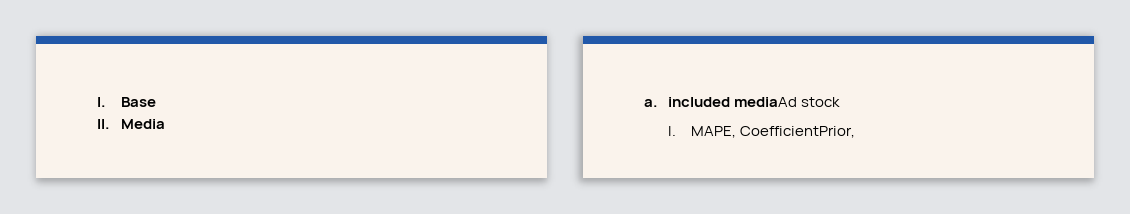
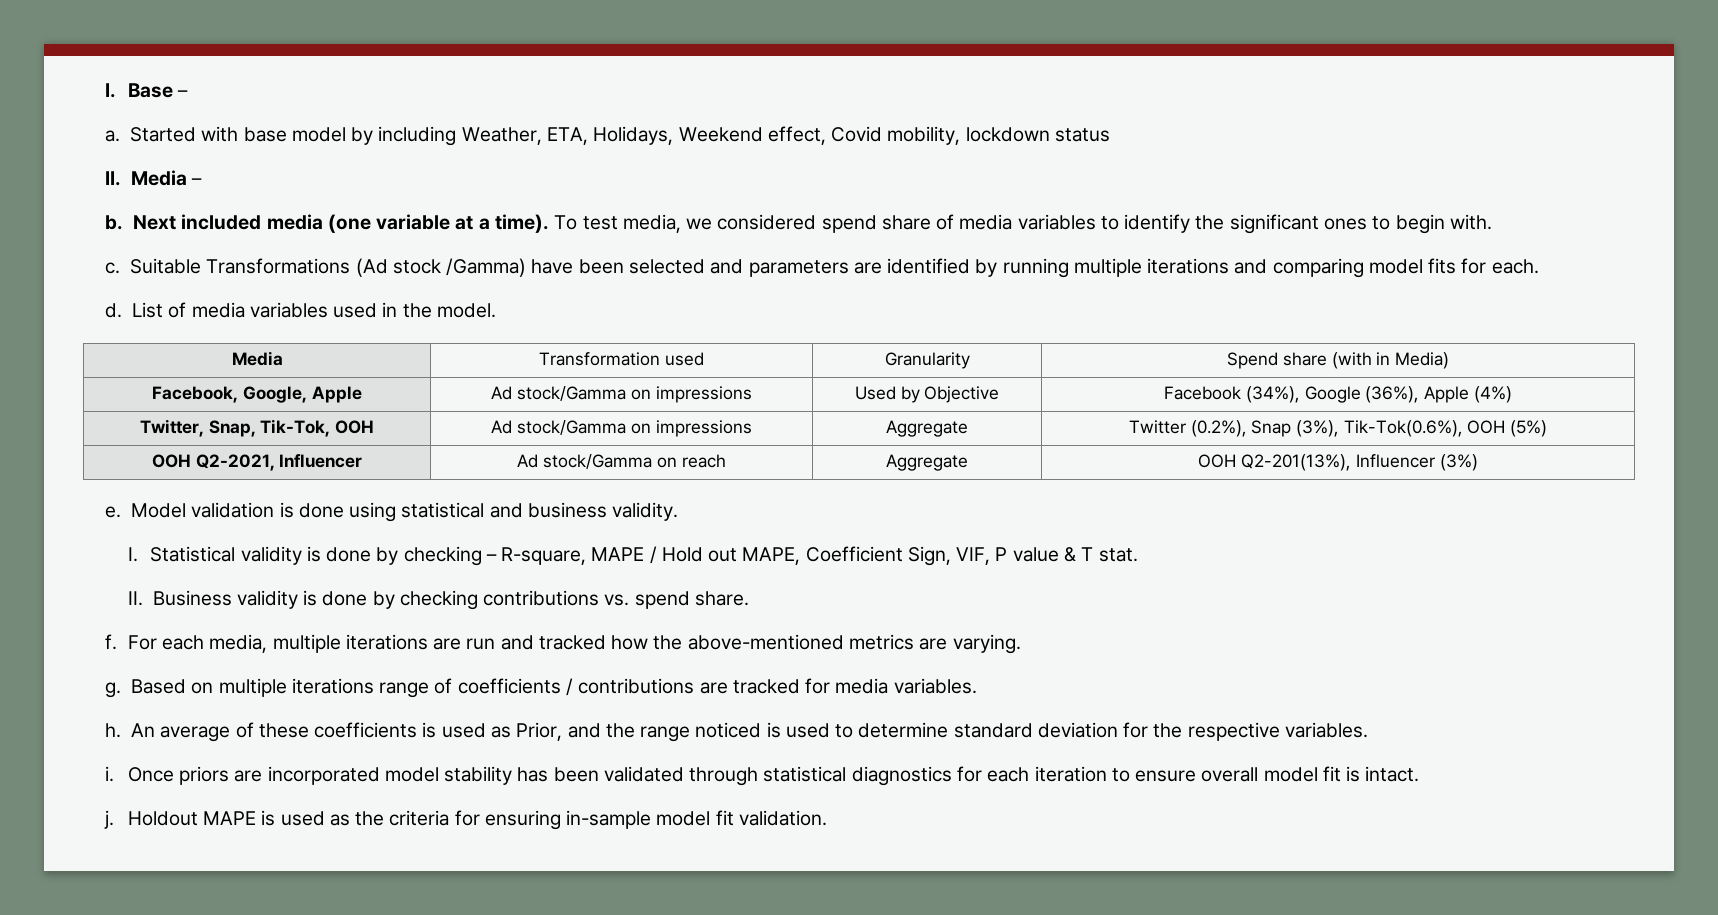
[97,119,165,129] [644,97,840,107] [667,126,856,138] // II. Media // a. included mediaAd stock // I. MAPE, CoefficientPrior, -> [177,90,189,97] [105,126,1110,146] [105,170,203,186] [105,214,1492,234] [105,258,1539,278] [105,302,497,318] [231,351,283,366] [539,352,704,366] [884,352,970,369] [1227,352,1449,369] [152,386,362,403] [491,386,752,403] [854,386,1000,403] [1164,386,1512,403] [139,419,375,437] [491,420,752,437] [886,420,968,437] [1128,420,1548,437] [151,454,363,471] [517,454,726,469] [886,454,968,471] [1198,454,1478,471] [105,502,679,522] [127,546,1138,566] [127,590,749,610] [105,634,1021,654] [105,678,977,698] [105,722,1368,742] [105,766,1420,786] [104,810,828,830] – // a. Started with base model by including Weather, ETA, Holidays, Weekend effect, Covid mobility, lockdown status // II. Media – // b. Next included media (one variable at a time). To test media, we considered spend share of media variables to identify the significant ones to begin with. // c. Suitable Transformations (Ad stock /Gamma) have been selected and parameters are identified by running multiple iterations and comparing model fits for each. // d. List of media variables used in the model. // Media | Transformation used | Granularity | Spend share (with in Media) // Facebook, Google, Apple | Ad stock/Gamma on impressions | Used by Objective | Facebook (34%), Google (36%), Apple (4%) // Twitter, Snap, Tik-Tok, OOH | Ad stock/Gamma on impressions | Aggregate | Twitter (0.2%), Snap (3%), Tik-Tok(0.6%), OOH (5%) // OOH Q2-2021, Influencer | Ad stock/Gamma on reach | Aggregate | OOH Q2-201(13%), Influencer (3%) // e. Model validation is done using statistical and business validity. // I. Statistical validity is done by checking – R-square, MAPE / Hold out MAPE, Coefficient Sign, VIF, P value & T stat. // II. Business validity is done by checking contributions vs. spend share. // f. For each media, multiple iterations are run and tracked how the above-mentioned metrics are varying. // g. Based on multiple iterations range of coefficients / contributions are tracked for media variables. // h. An average of these coefficients is used as Prior, and the range noticed is used to determine standard deviation for the respective variables. // i. Once priors are incorporated model stability has been validated through statistical diagnostics for each iteration to ensure overall model fit is intact. // j. Holdout MAPE is used as the criteria for ensuring in-sample model fit validation.

